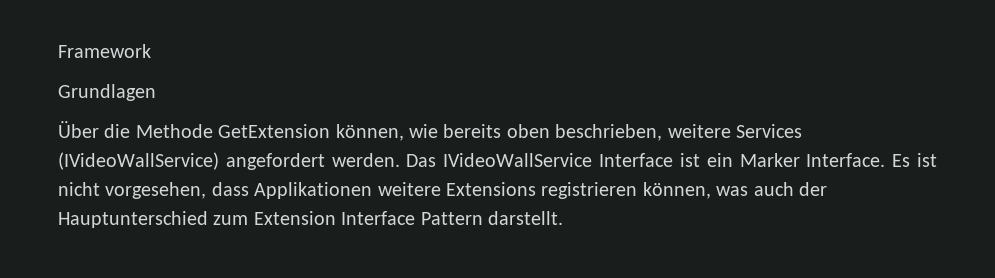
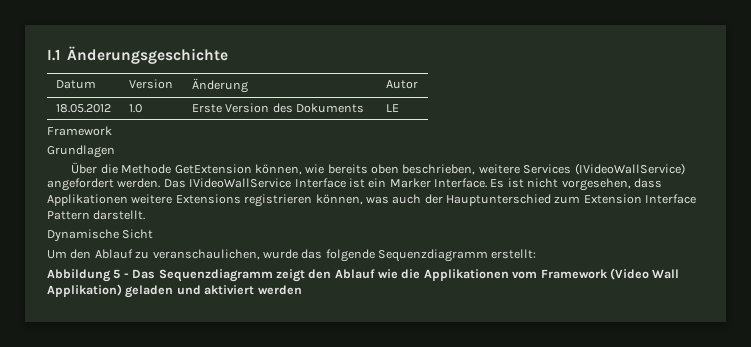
(58, 51) none -> [47,46,229,64] [55,80,96,89] [128,79,173,89] [191,78,248,93] [385,80,418,89] [55,104,111,113] [128,104,142,113] [191,103,364,113] [385,104,399,112] I.1 Änderungsgeschichte // Datum | Version | Änderung | Autor // 18.05.2012 | 1.0 | Erste Version des Dokuments | LE //
(563, 218) none -> [47,229,154,242] [47,249,537,262] [47,268,680,282] [47,284,302,298] // Dynamische Sicht // Um den Ablauf zu veranschaulichen, wurde das folgende Sequenzdiagramm erstellt: // Abbildung 5 - Das Sequenzdiagramm zeigt den Ablauf wie die Applikationen vom Framework (Video Wall Applikation) geladen und aktiviert werden

